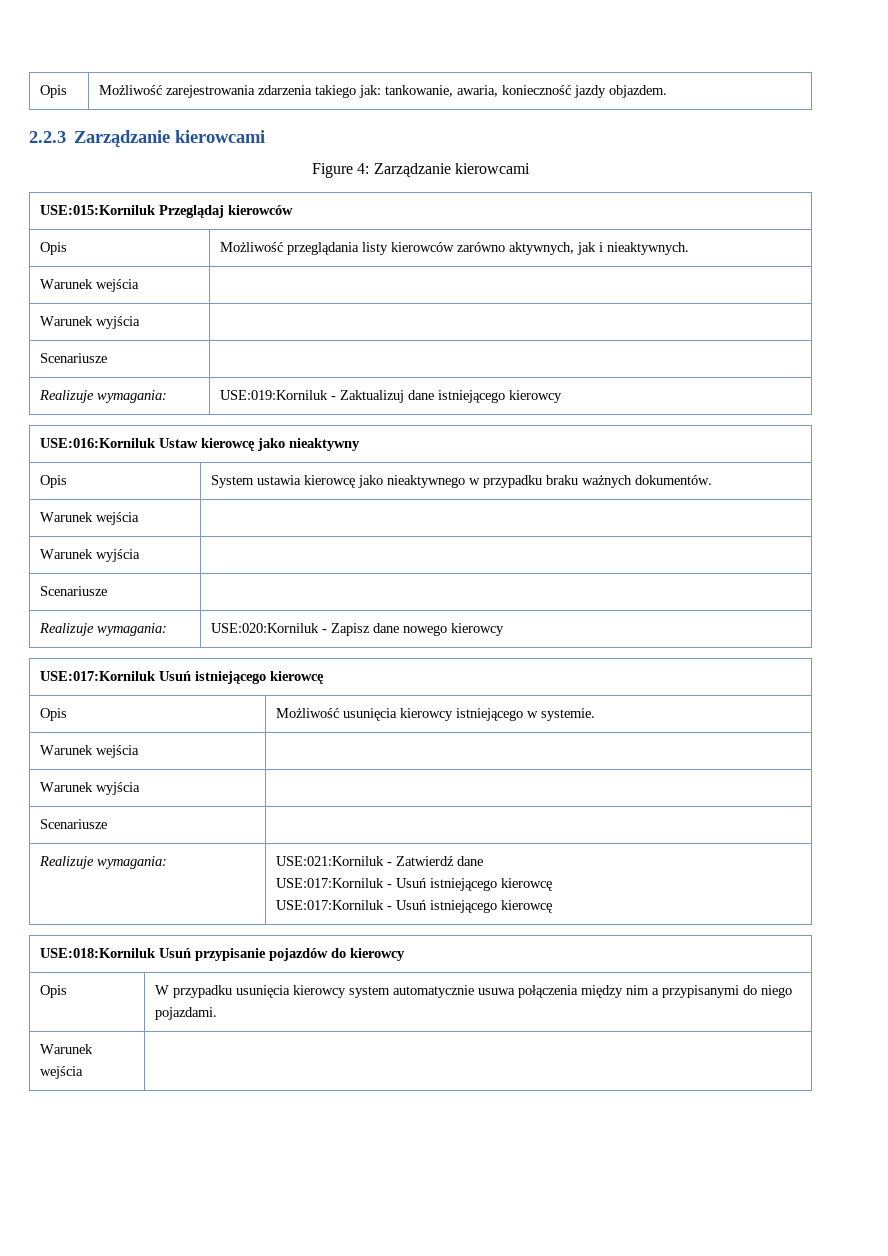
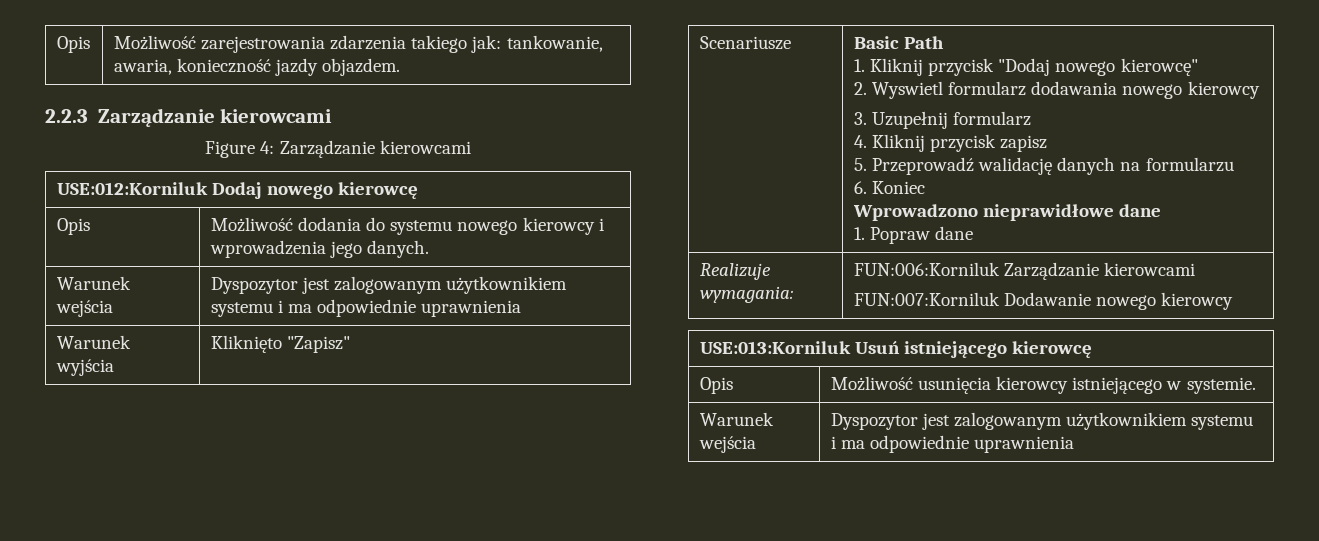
[39,205,293,218] [39,242,67,255] [219,242,689,255] [39,279,139,292] [39,316,140,329] [39,353,107,363] [38,390,167,403] [219,390,562,403] [39,438,360,451] [39,475,67,488] [210,475,712,488] [39,512,139,525] [39,549,140,562] [39,586,107,596] [38,623,167,636] [210,623,504,636] [39,671,156,681] USE:015:Korniluk Przeglądaj kierowców // Opis | Możliwość przeglądania listy kierowców zarówno aktywnych, jak i nieaktywnych. // Warunek wejścia | // Warunek wyjścia | // Scenariusze | // Realizuje wymagania: | USE:019:Korniluk - Zaktualizuj dane istniejącego kierowcy // USE:016:Korniluk Ustaw kierowcę jako nieaktywny // Opis | System ustawia kierowcę jako nieaktywnego w przypadku braku ważnych dokumentów. // Warunek wejścia | // Warunek wyjścia | // Scenariusze | // Realizuje wymagania: | USE:020:Korniluk - Zapisz dane nowego kierowcy // USE:017:Korniluk -> [56,182,419,199] [56,218,90,235] [210,217,604,235] [209,240,430,258] [56,276,131,290] [55,300,113,317] [210,276,568,294] [210,299,522,317] [56,335,131,349] [55,359,114,376] [210,335,351,353] [699,36,791,50] [853,36,945,49] [853,58,1198,76] [853,81,1260,99] [853,111,1032,129] [853,134,1048,152] [853,157,1234,175] [853,181,926,194] [852,204,1162,221] [853,226,974,244] [699,263,771,280] [699,286,793,303] [853,262,1196,280] [853,292,1234,310] [699,341,851,354] USE:012:Korniluk Dodaj nowego kierowcę // Opis | Możliwość dodania do systemu nowego kierowcy i wprowadzenia jego danych. // Warunek wejścia | Dyspozytor jest zalogowanym użytkownikiem systemu i ma odpowiednie uprawnienia // Warunek wyjścia | Kliknięto "Zapisz" // Scenariusze | Basic Path // 1. Kliknij przycisk "Dodaj nowego kierowcę" // 2. Wyswietl formularz dodawania nowego kierowcy // 3. Uzupełnij formularz // 4. Kliknij przycisk zapisz // 5. Przeprowadź walidację danych na formularzu // 6. Koniec // Wprowadzono nieprawidłowe dane // 1. Popraw dane // Realizuje wymagania: | FUN:006:Korniluk Zarządzanie kierowcami // FUN:007:Korniluk Dodawanie nowego kierowcy // USE:013:Korniluk
[39,782,140,795] [39,819,107,829] [38,856,167,869] [275,856,483,866] [275,878,552,891] [275,900,552,913] [39,948,405,961] [39,985,67,998] [154,985,792,998] [154,1007,217,1020] [39,1044,93,1054] [39,1066,83,1079] // Warunek wyjścia | // Scenariusze | // Realizuje wymagania: | USE:021:Korniluk - Zatwierdź dane // USE:017:Korniluk - Usuń istniejącego kierowcę // USE:017:Korniluk - Usuń istniejącego kierowcę // USE:018:Korniluk Usuń przypisanie pojazdów do kierowcy // Opis | W przypadku usunięcia kierowcy system automatycznie usuwa połączenia między nim a przypisanymi do niego pojazdami. // Warunek wejścia | -> [830,412,1254,430] [830,435,1075,453] Dyspozytor jest zalogowanym użytkownikiem systemu i ma odpowiednie uprawnienia

